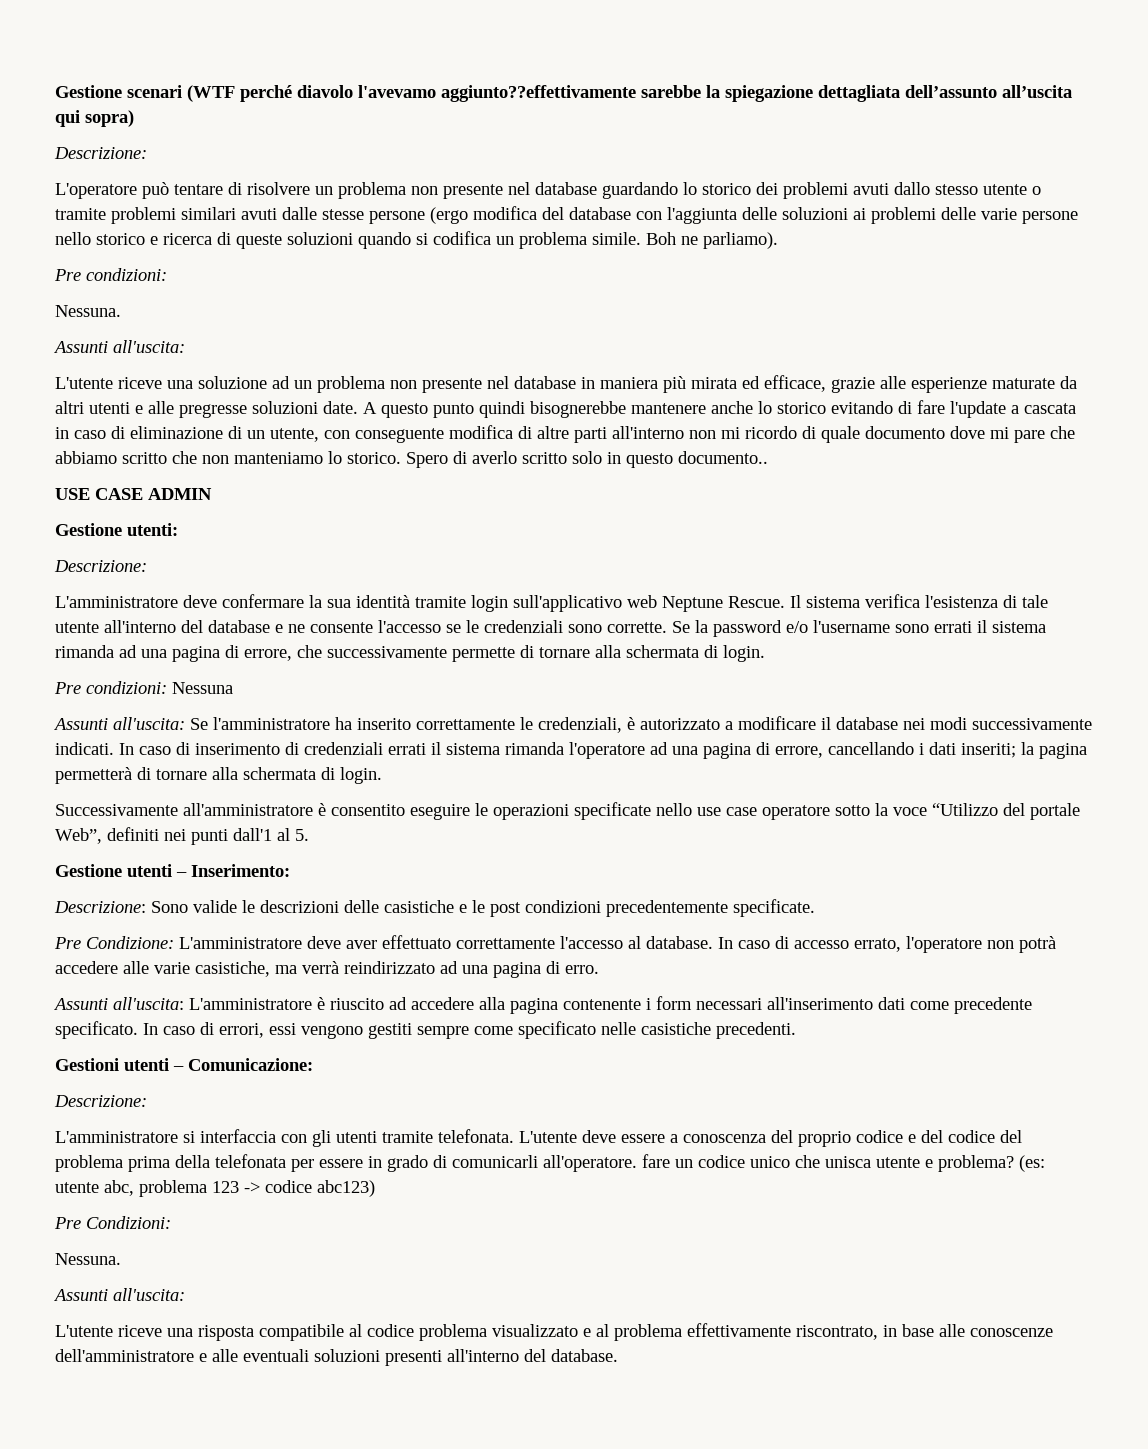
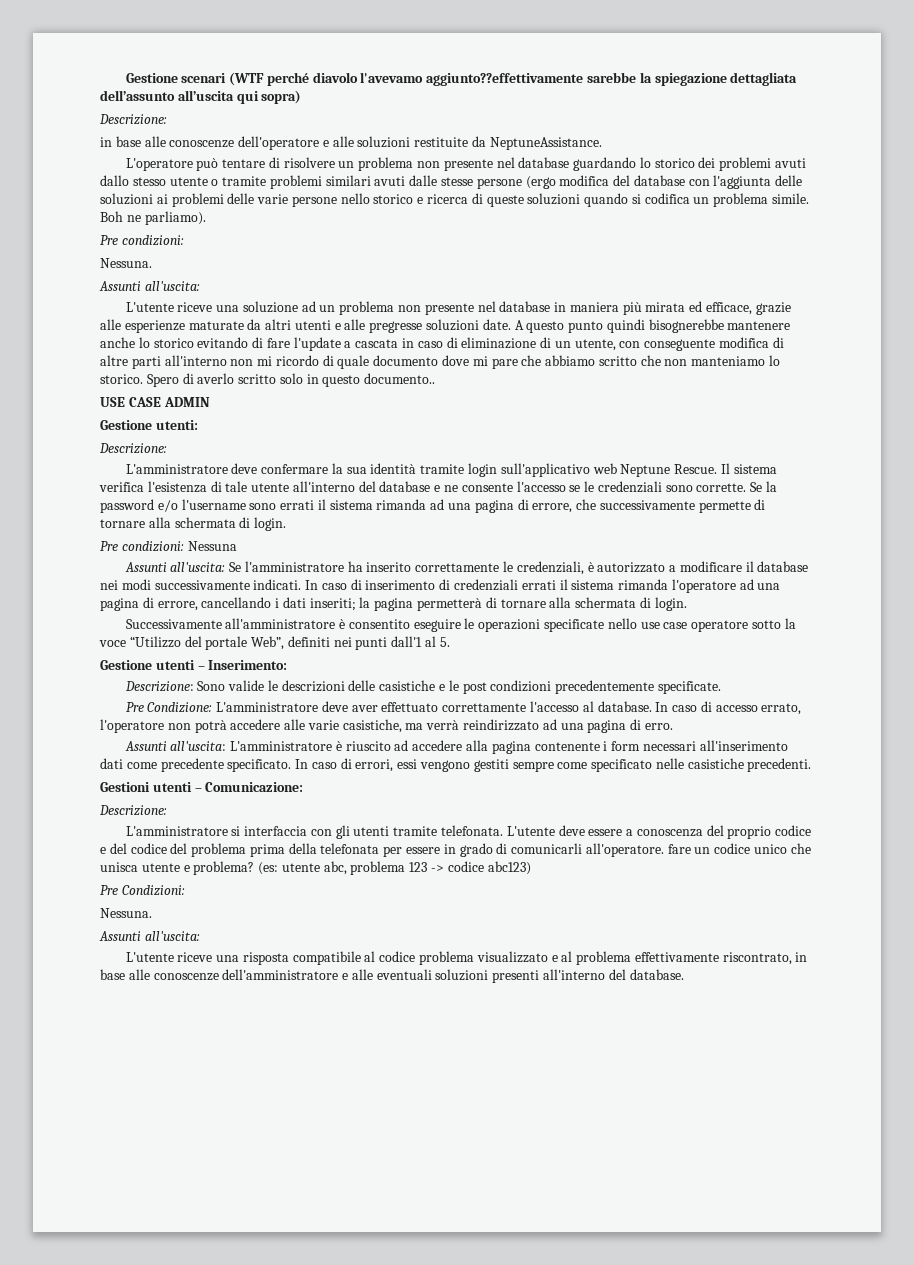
(147, 153) none -> [100,136,602,150] // in base alle conoscenze dell'operatore e alle soluzioni restituite da NeptuneAssistance.

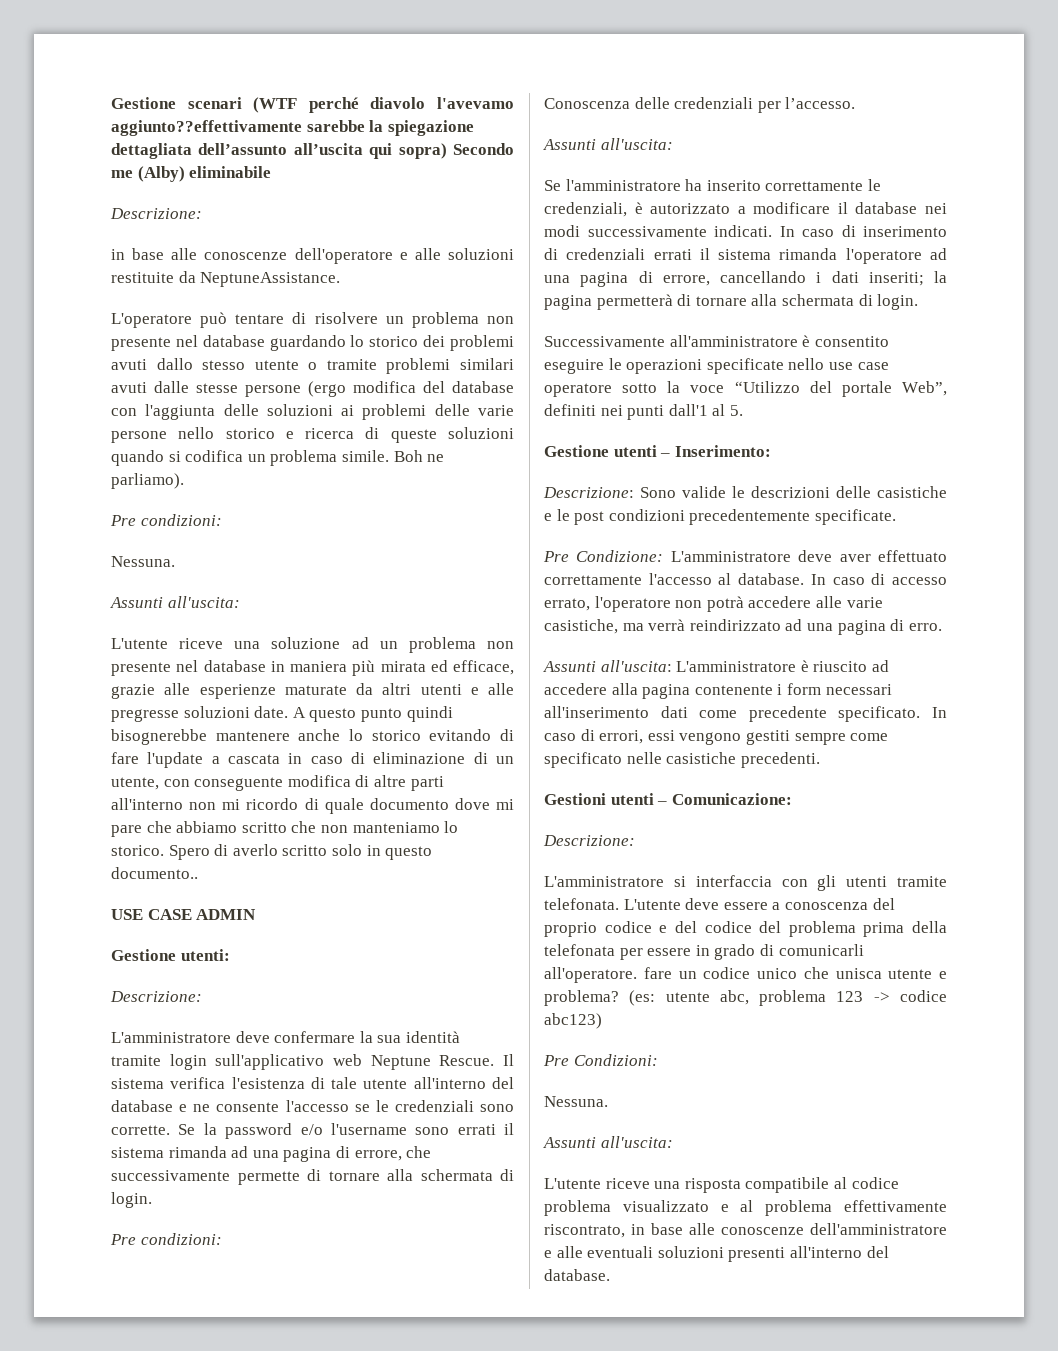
(302, 97) none -> [452,143,514,155] [111,166,272,182] Secondo me (Alby) eliminabile
[187,541,237,551] [124,562,226,572] Nessuna // Assunti all'uscita: -> [544,97,856,113] [543,138,673,150] // Conoscenza delle credenziali per l’accesso. // Assunti all'uscita: //

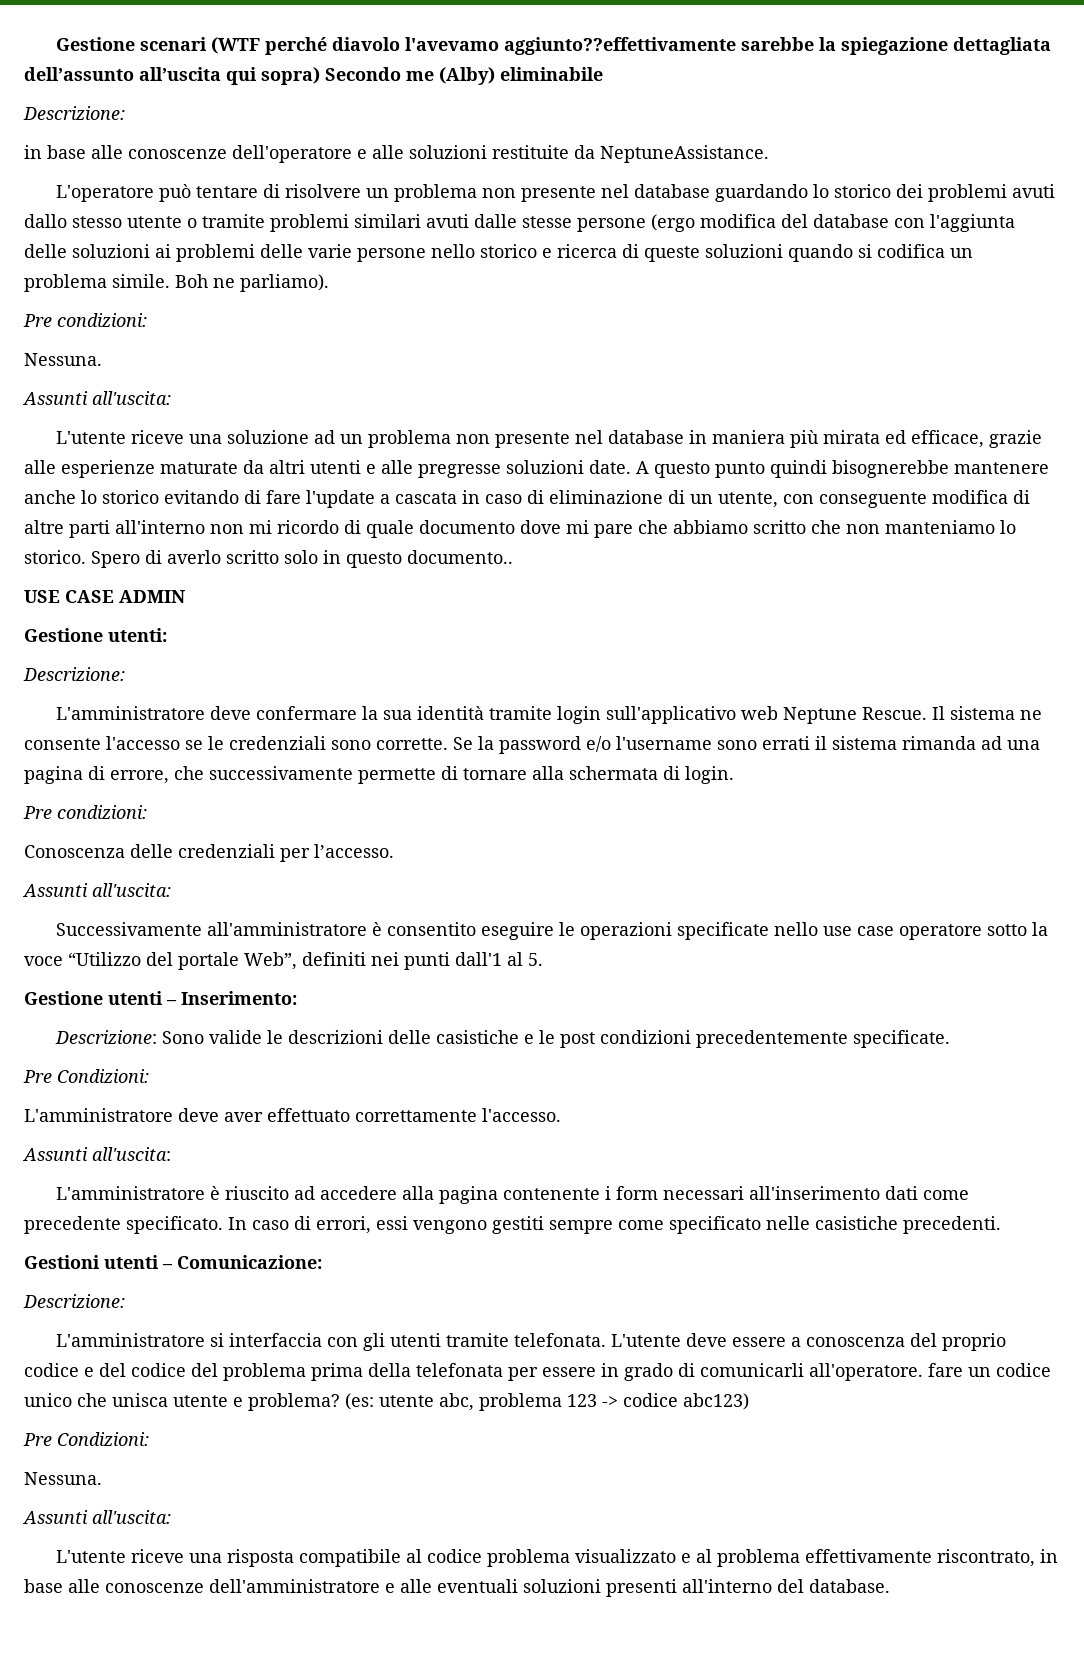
[170,1077,514,1089] [111,1100,188,1112] verifica l'esistenza di tale utente all'interno del database e -> (1015, 713) none
[544,179,881,191] [544,202,947,217] [544,225,947,237] [544,248,947,264] [544,271,947,287] [544,294,919,310] // Se l'amministratore ha inserito correttamente le credenziali, è autorizzato a modificare il database nei modi successivamente indicati. In caso di inserimento di credenziali errati il sistema rimanda l'operatore ad una pagina di errore, cancellando i dati inseriti; la pagina permetterà di tornare alla schermata di login. -> (171, 890) none
[576,550,664,562] Condizione: -> [57,1069,149,1083] Condizioni: //
[648,573,947,585] [544,596,883,612] [544,619,942,635] [543,660,672,672] l'accesso al database. In caso di accesso errato, l'operatore non potrà accedere alle varie casistiche, ma verrà reindirizzato ad una pagina di erro. // Assunti all'uscita: -> [482,1108,561,1122] [22,1147,171,1161] l'accesso. // Assunti all'uscita: //

